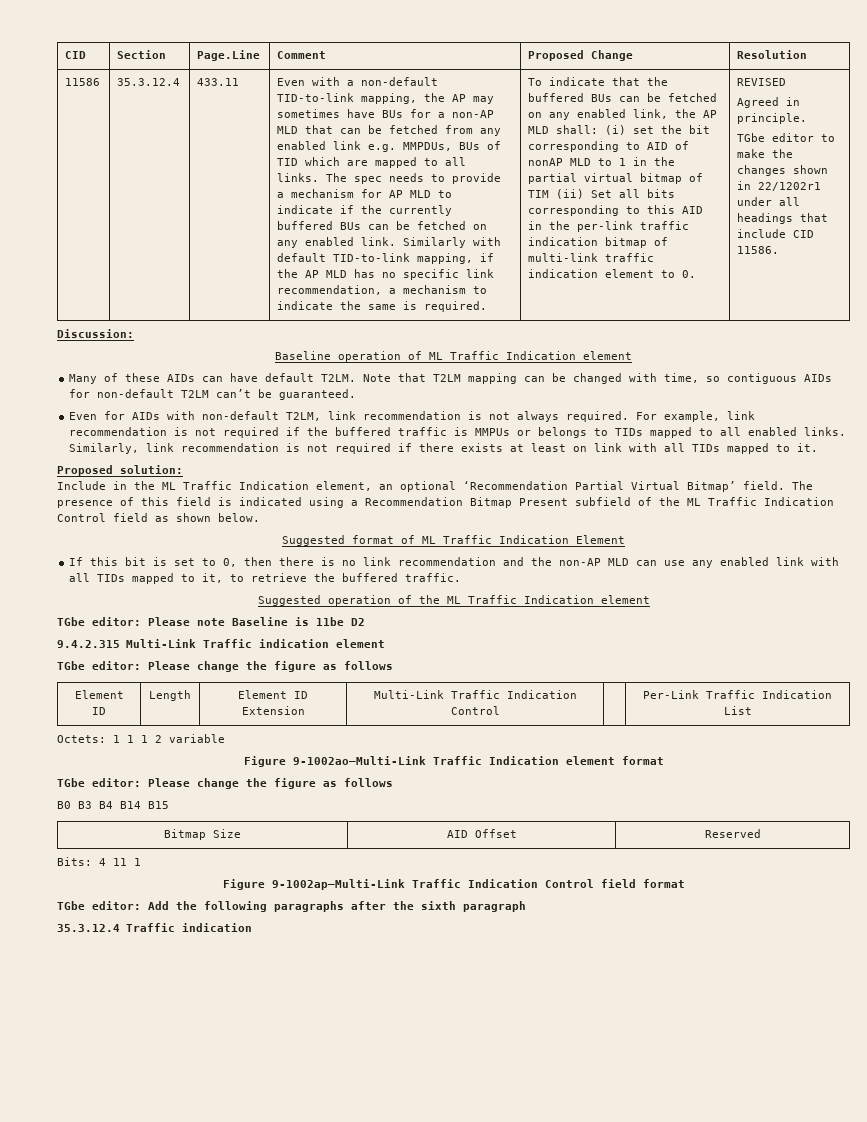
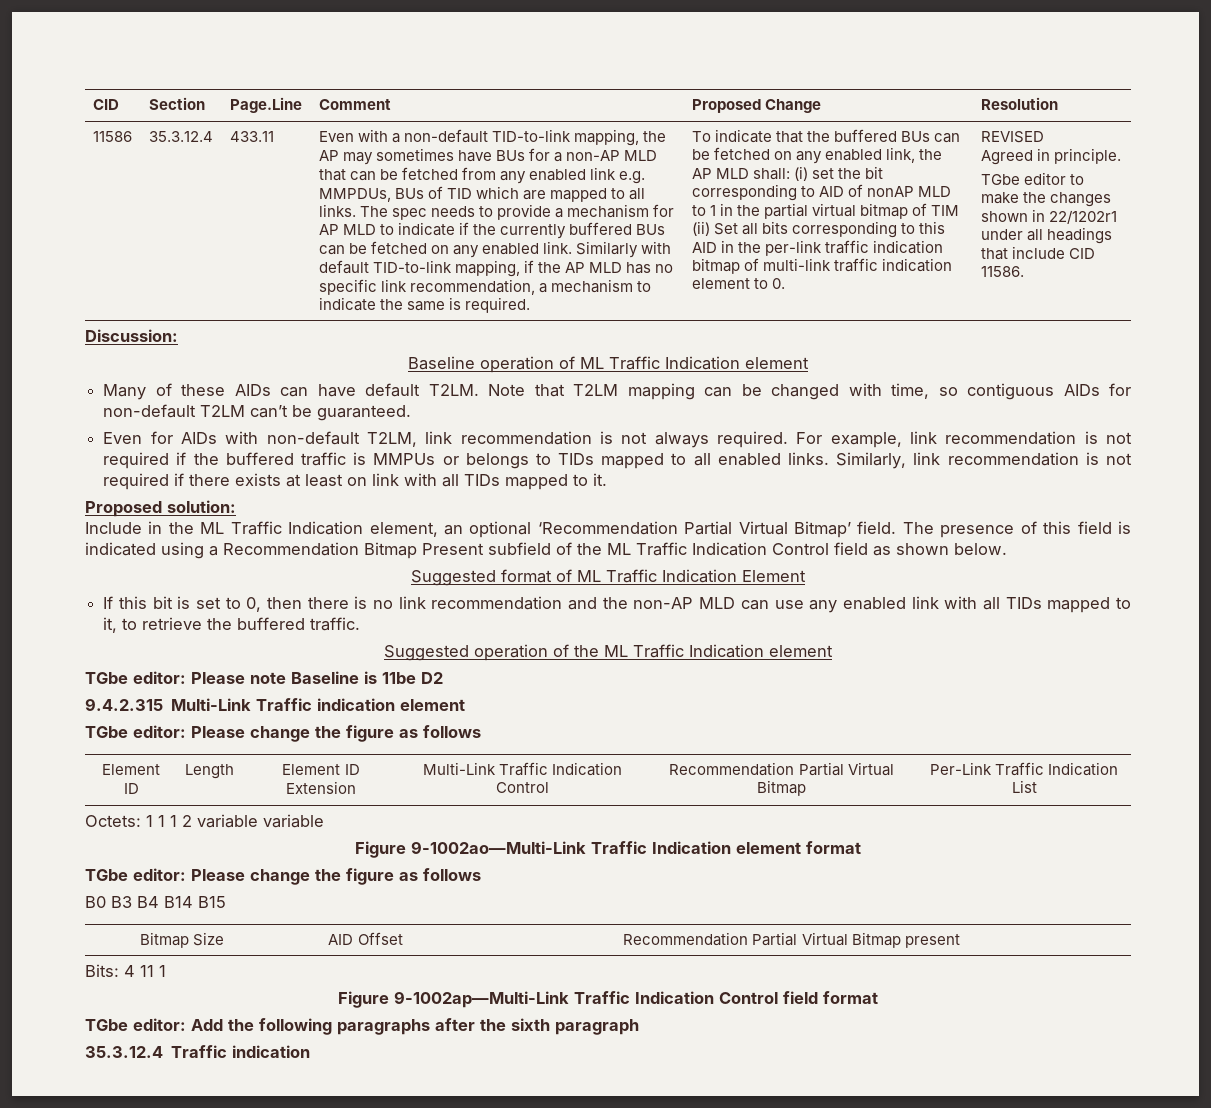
(500, 710) none -> [669,762,894,776] [757,780,806,796] Recommendation Partial Virtual Bitmap
(225, 738) none -> [263,814,324,828] variable
[704,829,761,838] Reserved -> [623,932,960,948] Recommendation Partial Virtual Bitmap present

